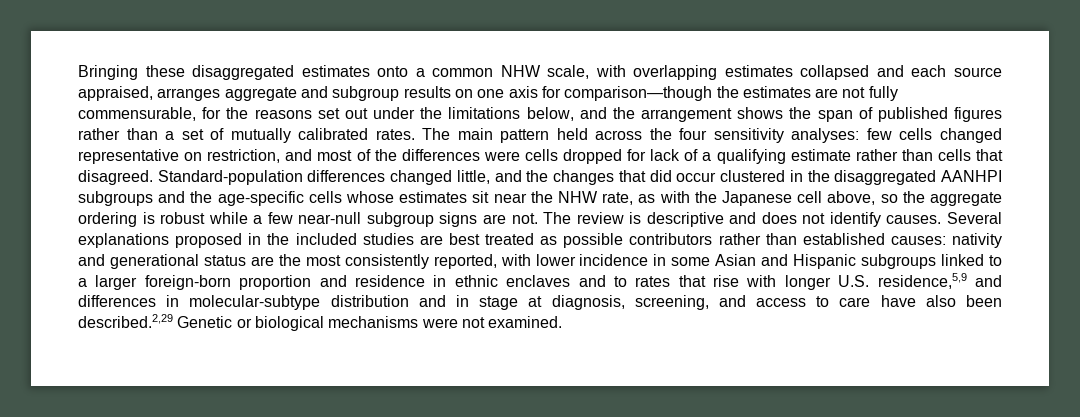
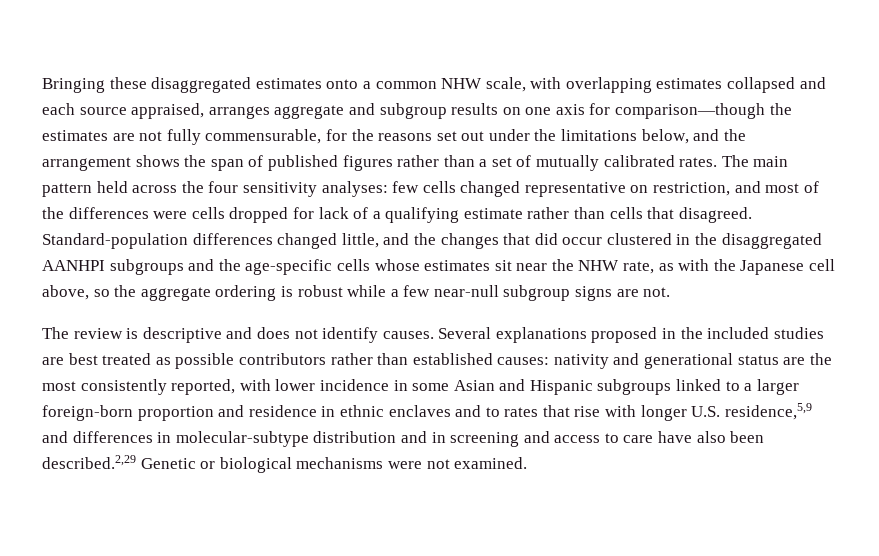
(538, 218) none -> (671, 292) //
[479,295,709,310] stage at diagnosis, screening, -> [450,432,520,447] screening

